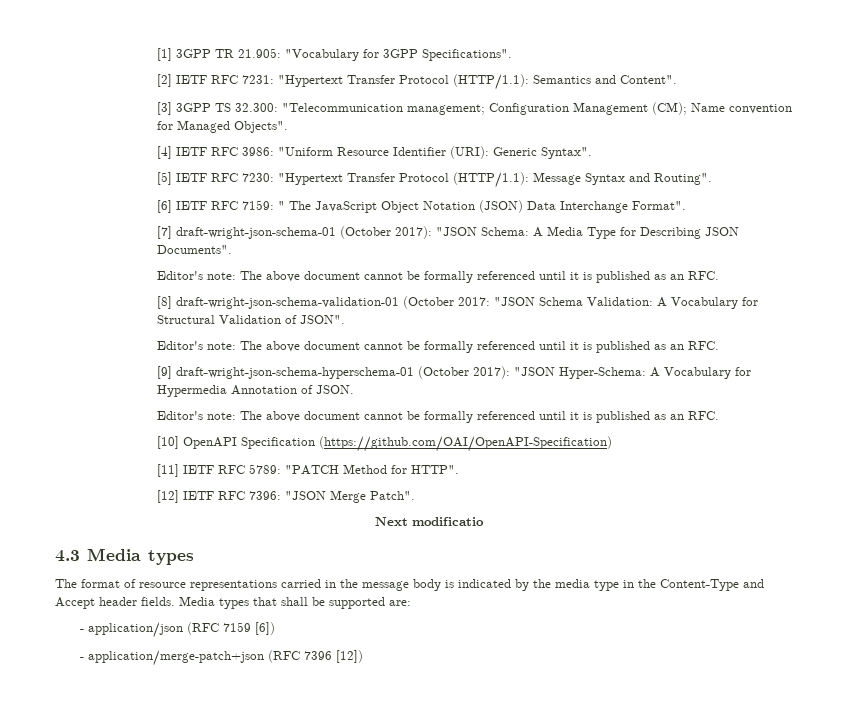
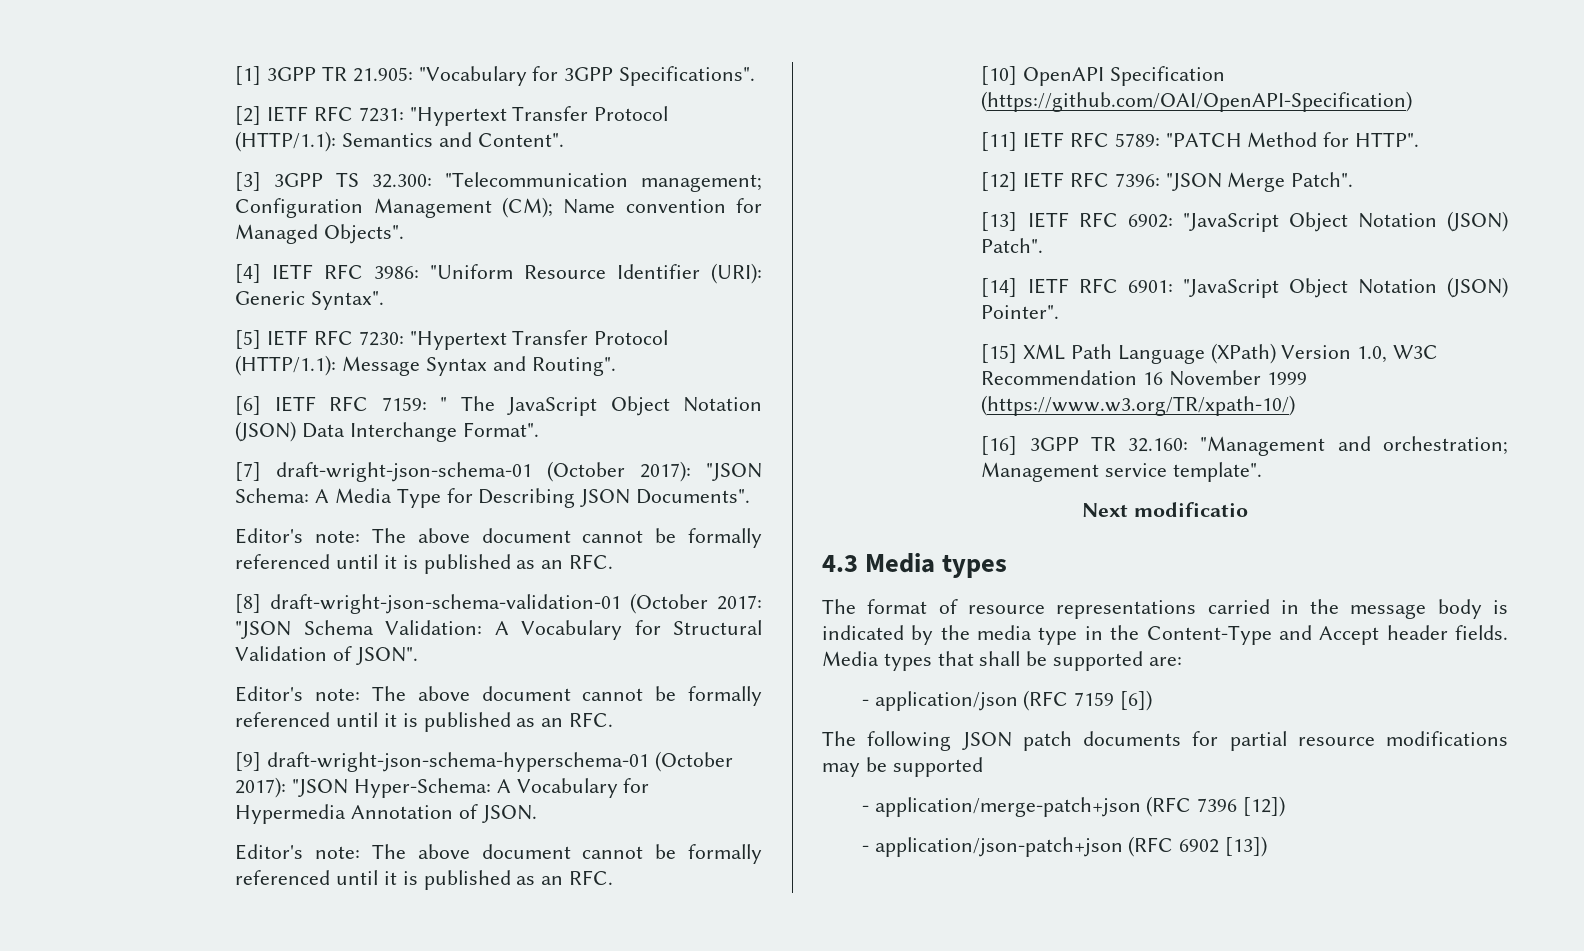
(415, 495) none -> [981,211,1508,232] [981,238,1044,253] [981,277,1508,298] [981,305,1060,319] [981,343,1439,364] [981,370,1307,386] [981,395,1296,416] [981,436,1508,456] [981,462,1263,482] // [13] IETF RFC 6902: "JavaScript Object Notation (JSON) Patch". // [14] IETF RFC 6901: "JavaScript Object Notation (JSON) Pointer". // [15] XML Path Language (XPath) Version 1.0, W3C Recommendation 16 November 1999 (https://www.w3.org/TR/xpath-10/) // [16] 3GPP TR 32.160: "Management and orchestration; Management service template".
(276, 628) none -> [822,731,1508,751] [822,757,983,777] // The following JSON patch documents for partial resource modifications may be supported
(364, 656) none -> [861,836,1268,857] // - application/json-patch+json (RFC 6902 [13])

